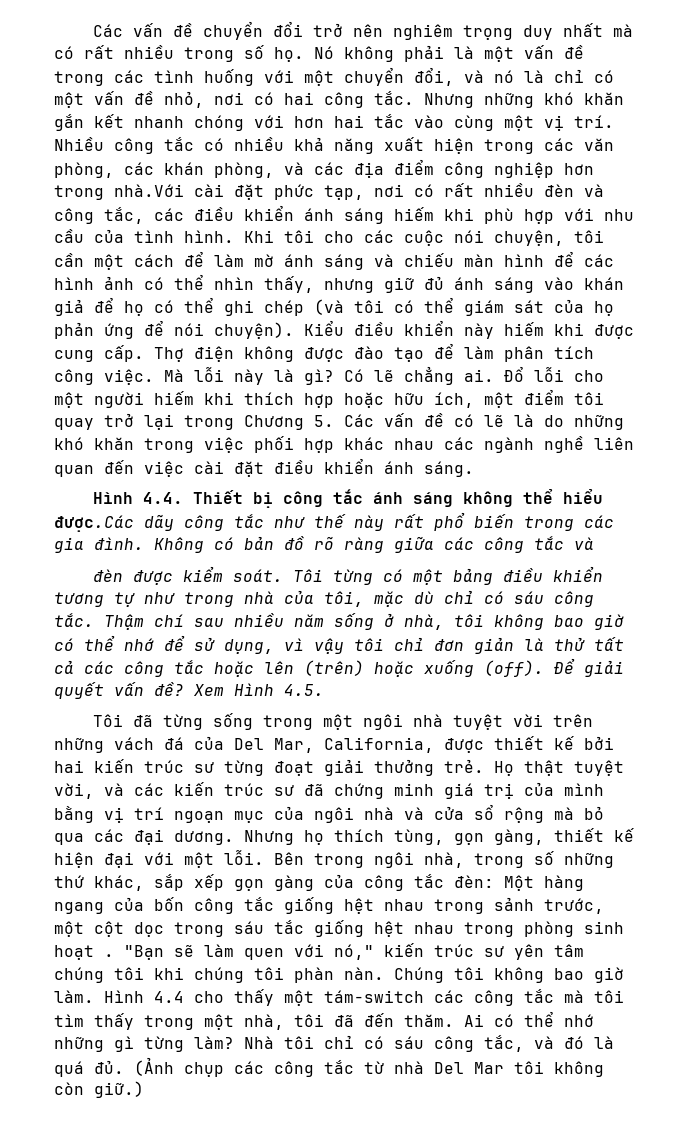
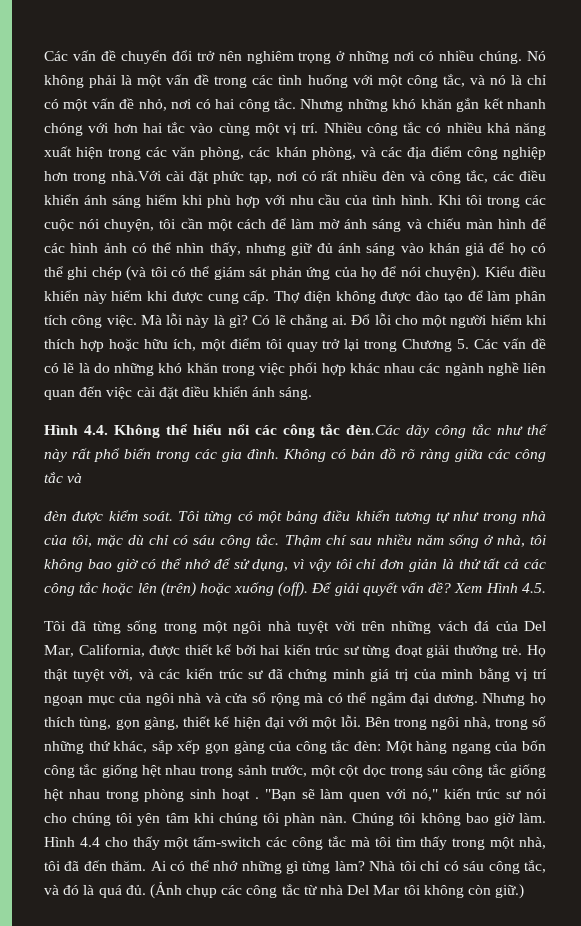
[523,23,634,40] [54,45,304,62] duy nhất mà có rất nhiều trong số họ. -> [336,50,523,64] ở những nơi có nhiều chúng.
[344,67,454,86] chuyển đổi, -> [406,74,465,88] công tắc,
[324,231,354,243] cho -> [487,196,521,208] trong
[554,299,614,316] [54,322,134,339] của họ phản ứng -> [270,267,377,280] phản ứng của họ
[193,489,604,508] [54,515,134,532] Thiết bị công tắc ánh sáng không thể hiểu được.Các -> [113,424,401,438] Không thể hiểu nổi các công tắc đèn.Các
[584,806,604,820] [54,829,124,845] bỏ qua các -> [327,692,406,706] có thể ngắm
(264, 927) none -> [452,765,484,778] công
[514,944,584,960] [54,967,144,983] yên tâm chúng tôi -> [526,789,547,799] [44,813,189,826] nói cho chúng tôi yên tâm
[324,990,424,1003] tám-switch -> [193,836,262,847] tấm-switch

